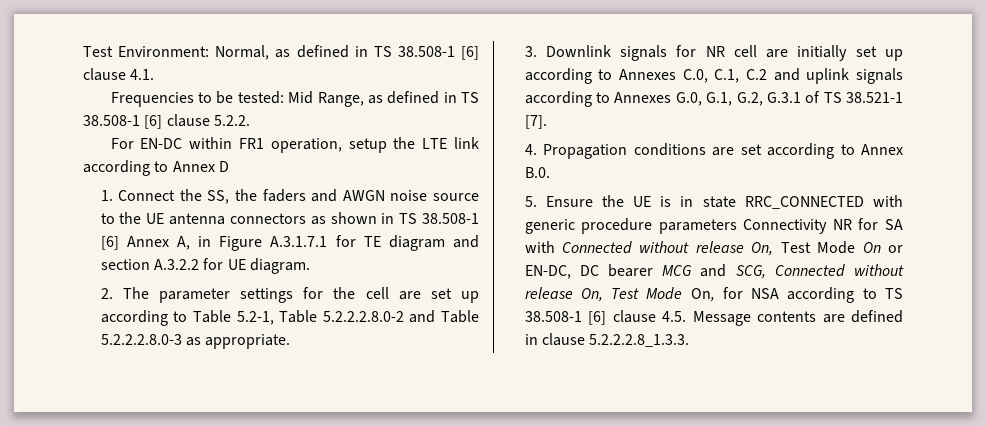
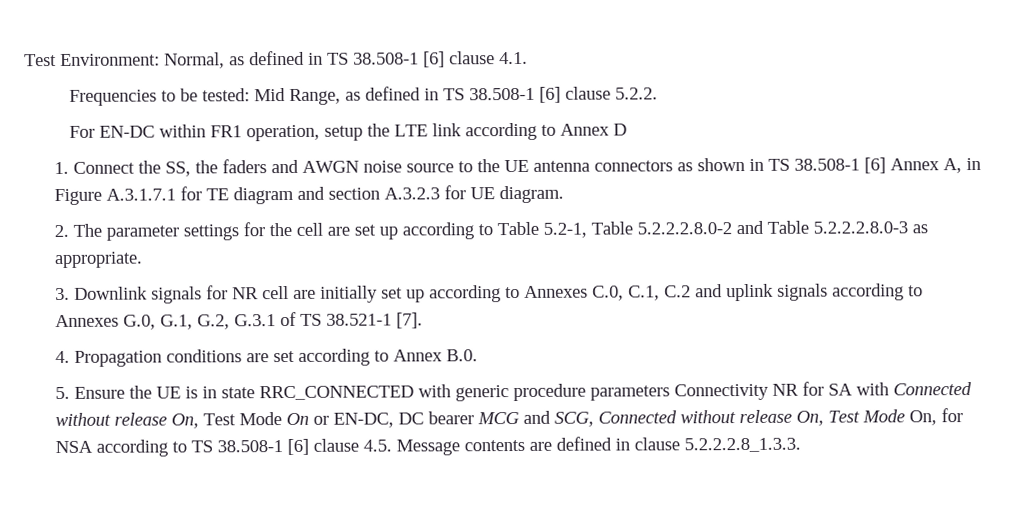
[153,259,199,270] A.3.2.2 -> [384,187,441,200] A.3.2.3

